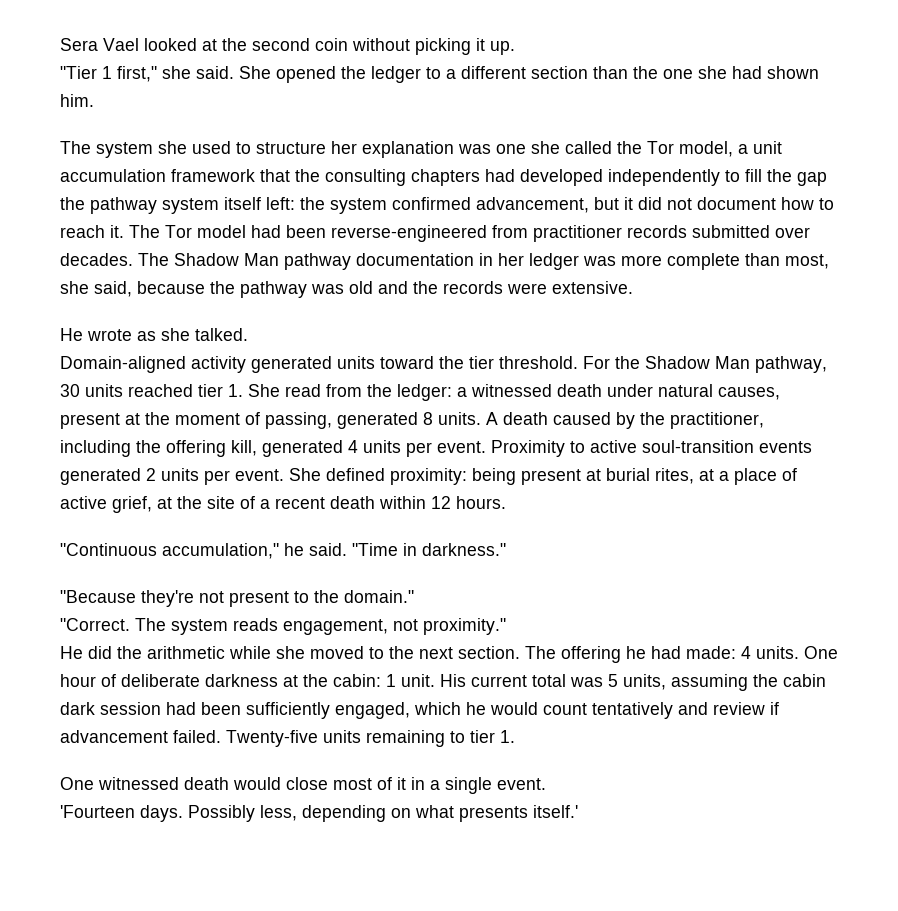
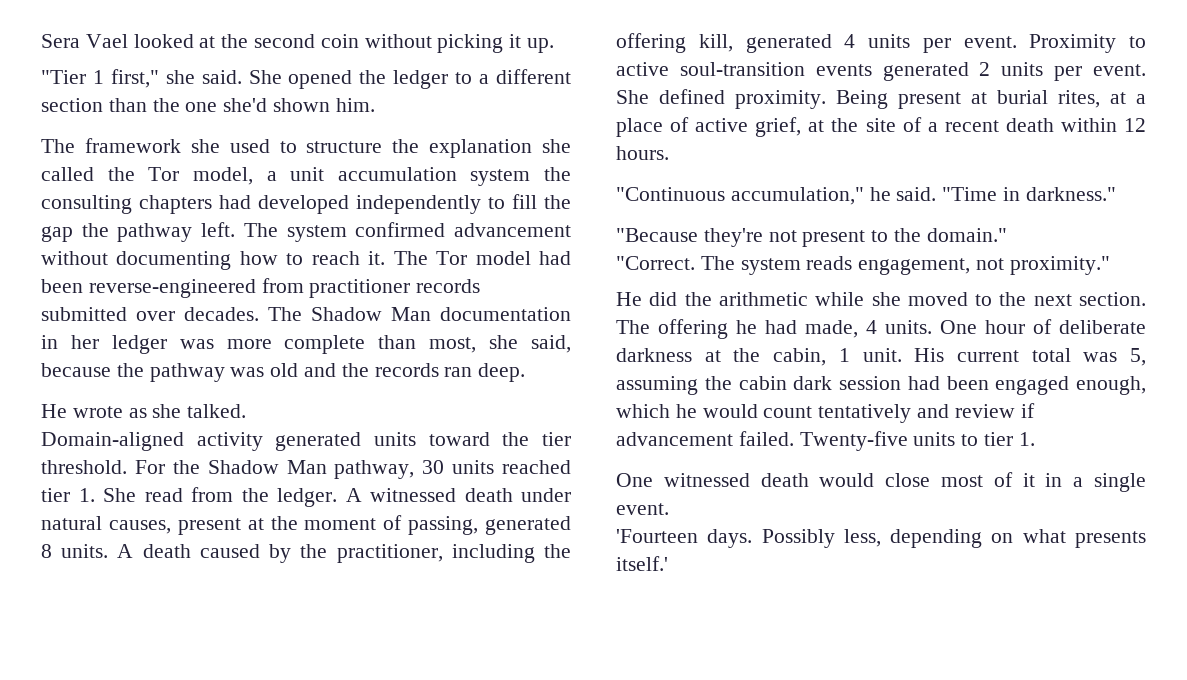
[698,66,762,79] she had -> [223,98,268,112] she'd
[96,142,153,158] system -> [84,138,181,153] framework
[331,141,526,158] her explanation was one -> [392,139,533,158] the explanation
[171,169,290,182] framework that -> [470,169,531,186] system
[162,197,776,214] system itself left: the system confirmed advancement, but it did not document -> [201,222,571,242] [41,251,232,270] left. The system confirmed advancement without documenting
[284,253,351,270] pathway -> (431, 314) none
[507,281,633,294] were extensive. -> [444,363,526,382] ran deep.
[397,384,467,401] ledger: a -> [277,488,362,507] ledger. A
[390,468,516,485] proximity: being -> [735,90,888,109] proximity. Being
[686,646,736,659] made: -> [805,320,858,338] made,
[333,674,381,687] cabin: -> [773,348,827,366] cabin,
[608,674,666,690] 5 units, -> [1130,348,1146,366] 5,
[246,702,410,719] sufficiently engaged, -> [995,376,1146,395] engaged enough,
[366,730,445,747] remaining -> (956, 439) none

